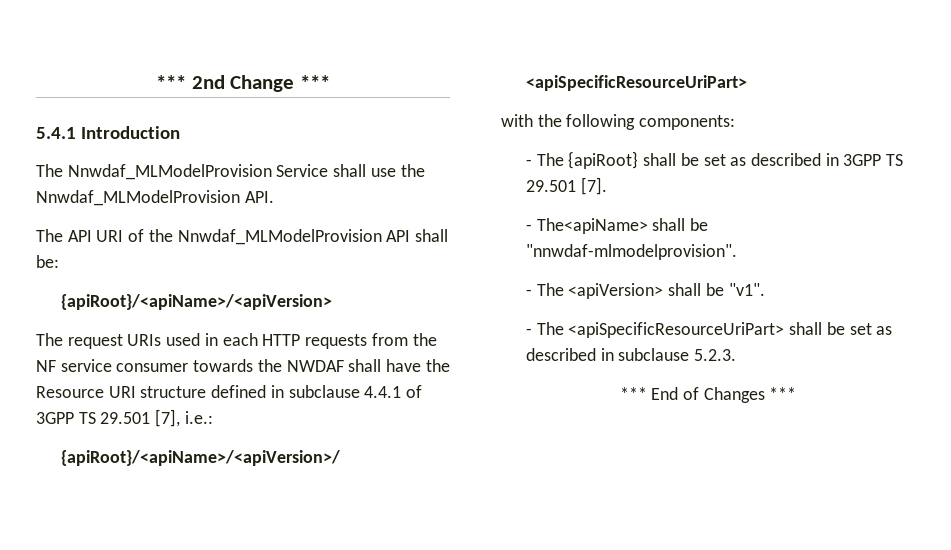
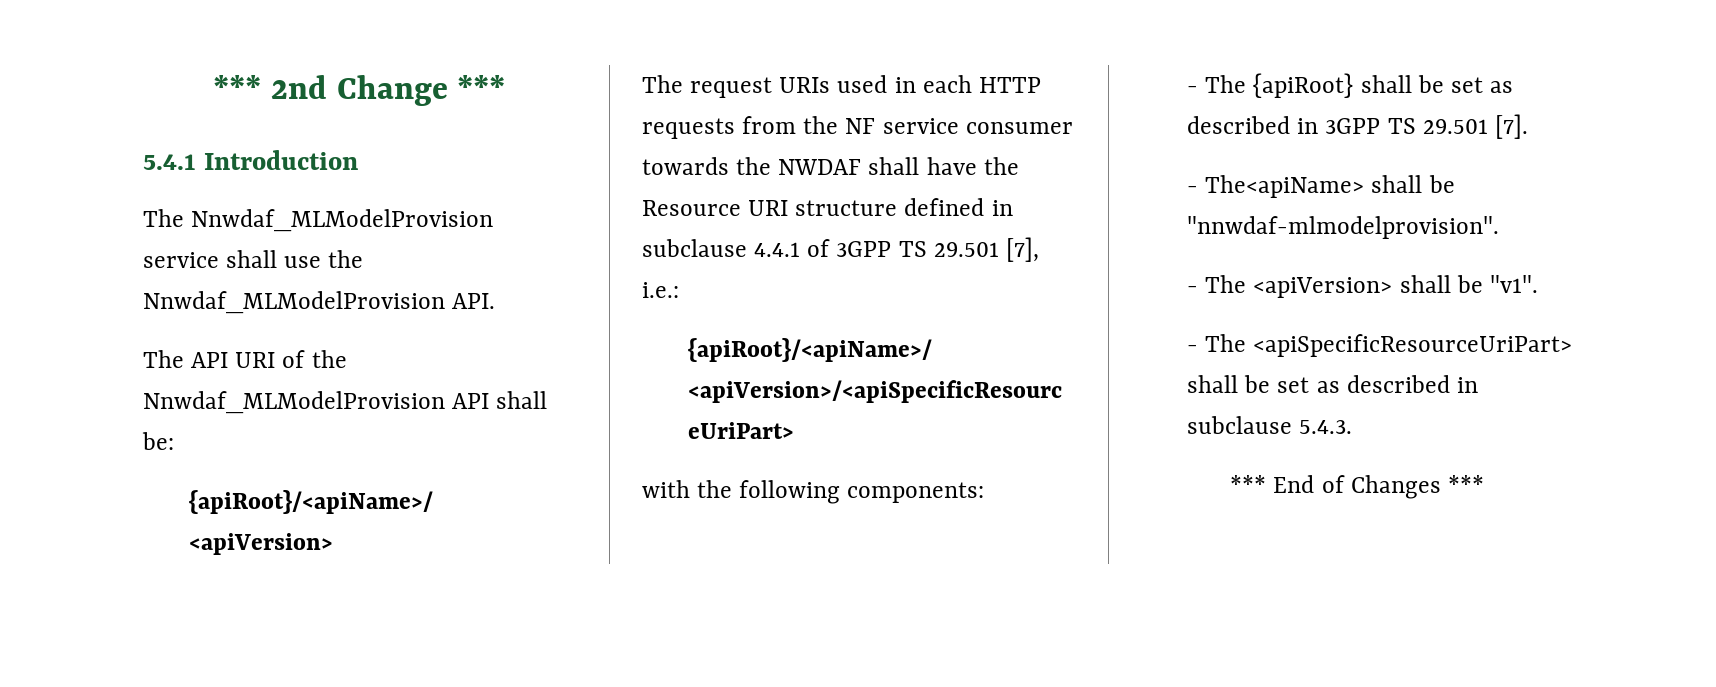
[276,164,329,177] Service -> [143,252,219,268] service
[694,349,737,361] 5.2.3. -> [1299,420,1353,434] 5.4.3.

